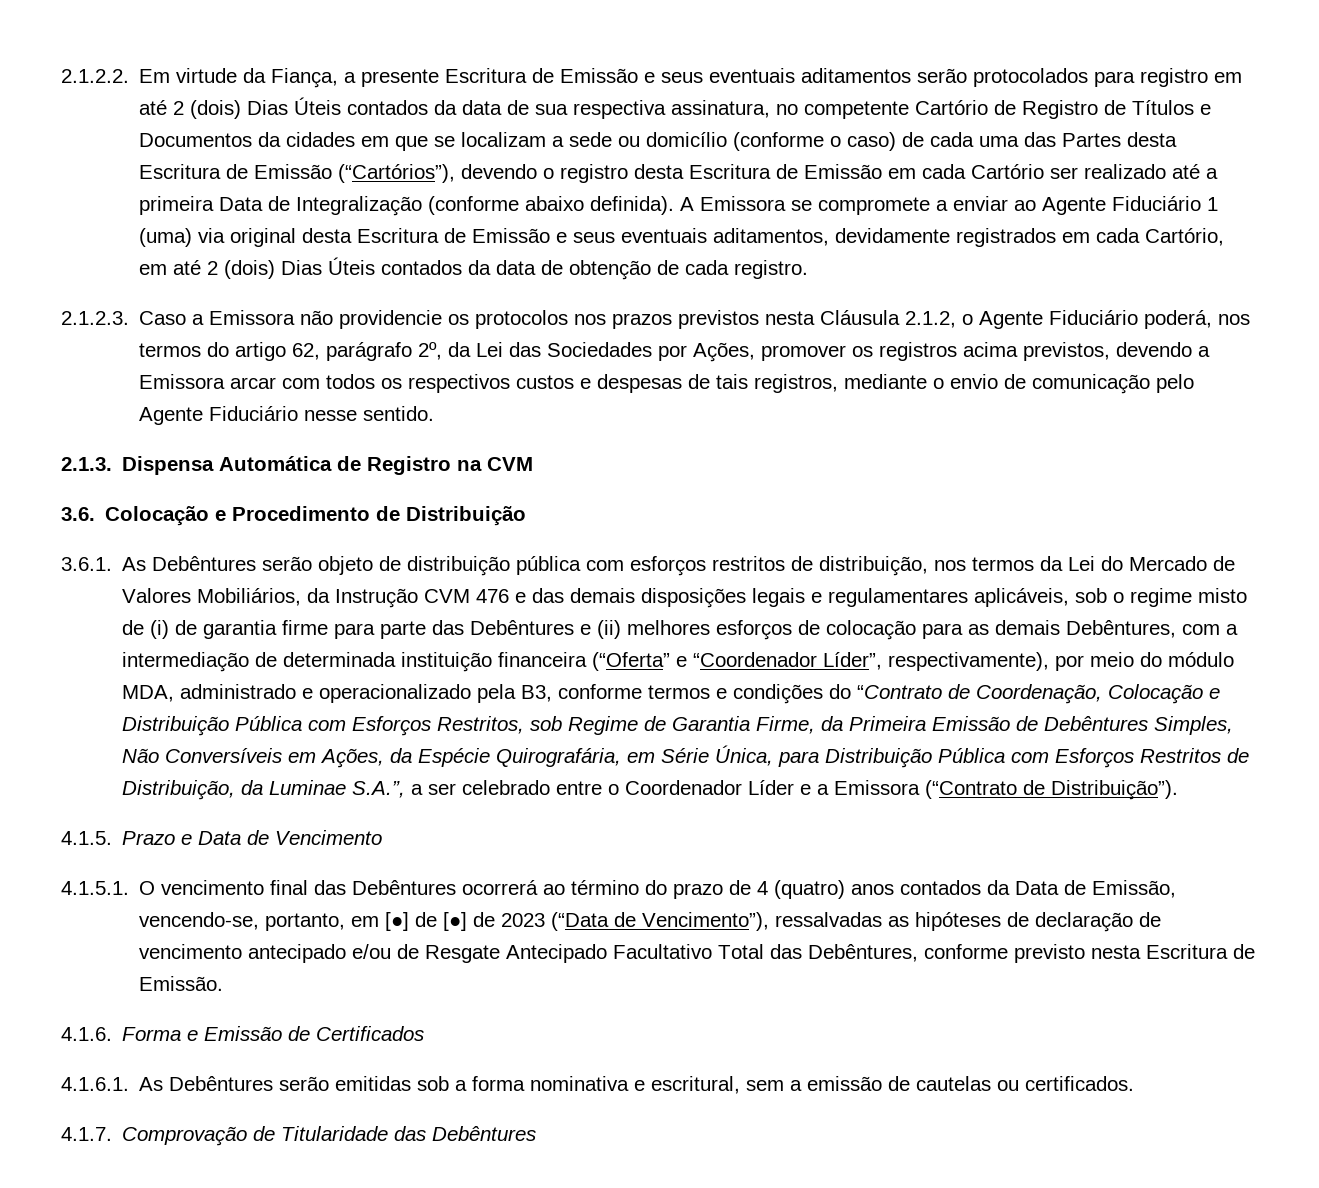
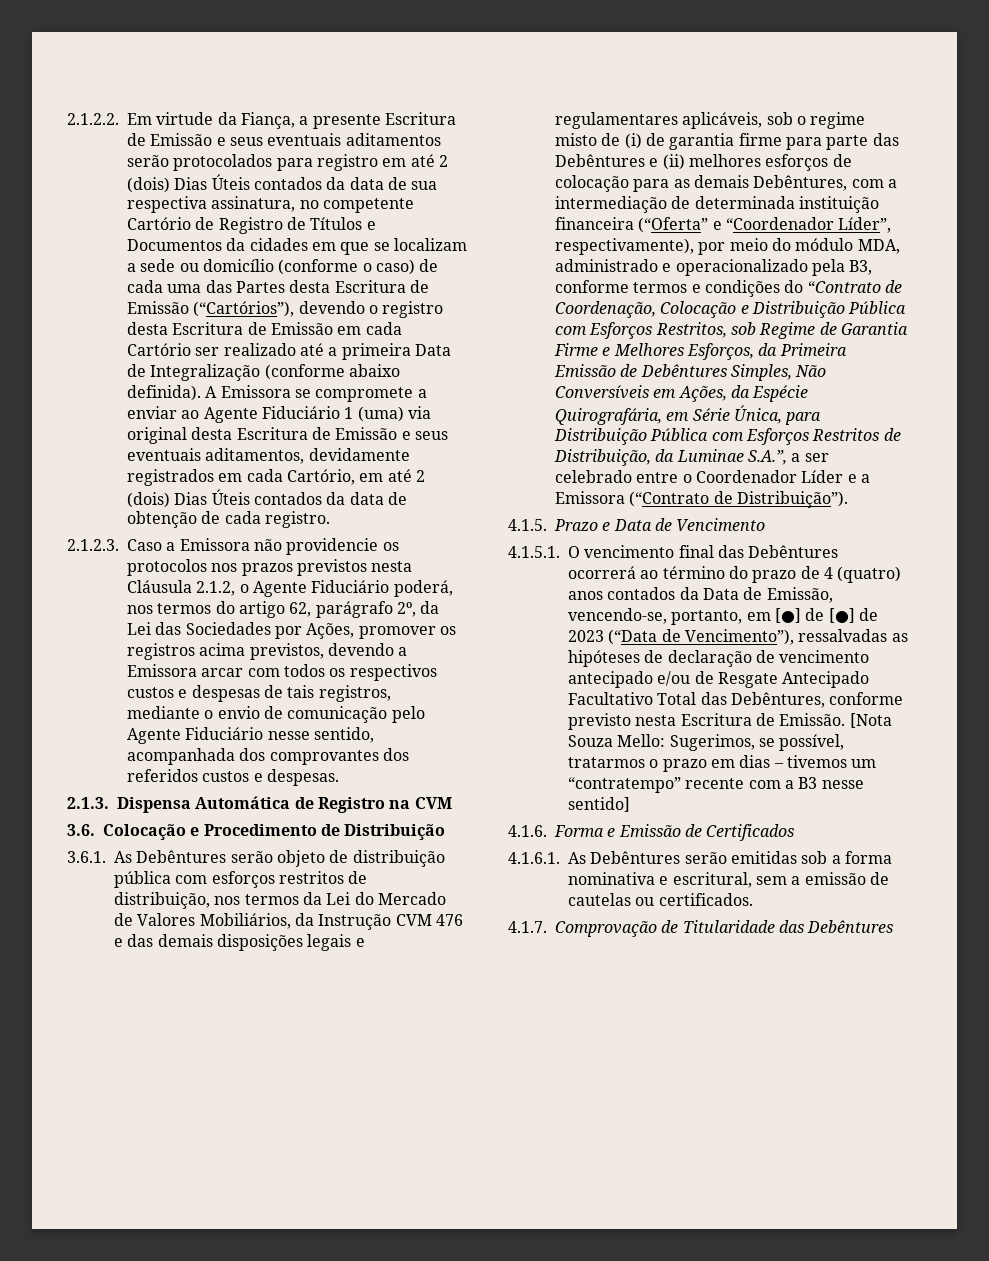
[363,406,435,421] sentido. -> [313,727,374,743] [127,748,409,765] [127,769,339,786] sentido, acompanhada dos comprovantes dos referidos custos e despesas.
[756,716,816,734] Firme, -> [554,343,754,360] Firme e Melhores Esforços,
(224, 983) none -> [849,713,892,728] [568,734,845,751] [568,755,877,772] [568,777,864,793] [568,797,630,812] [Nota Souza Mello: Sugerimos, se possível, tratarmos o prazo em dias – tivemos um “contratempo” recente com a B3 nesse sentido]

